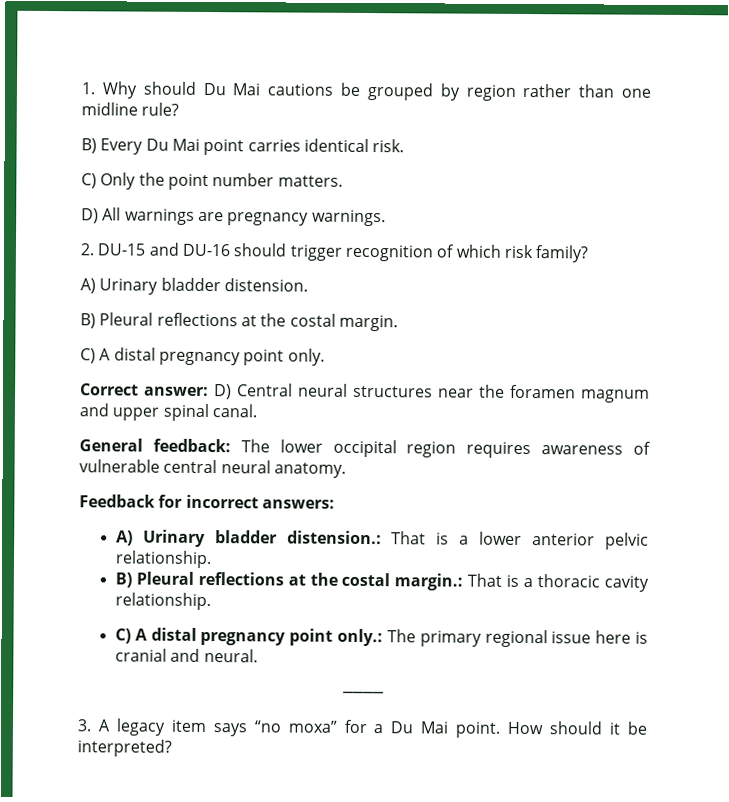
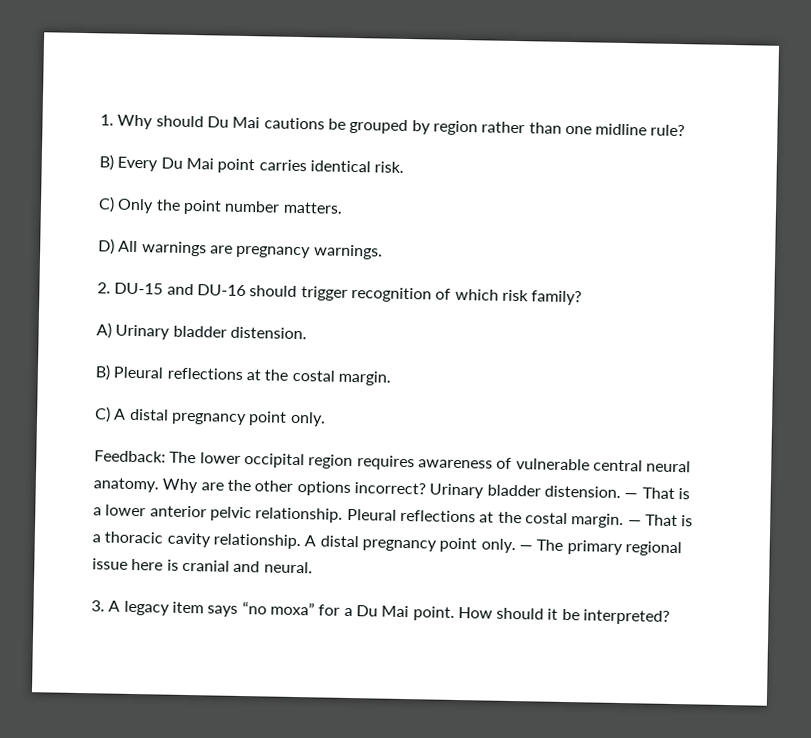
[80,383,650,403] [79,403,257,422] [79,438,231,453] Correct answer: D) Central neural structures near the foramen magnum and upper spinal canal. // General feedback: -> [94,450,166,463] Feedback:
[79,494,335,509] [115,529,382,548] // Feedback for incorrect answers: // A) Urinary bladder distension.: -> [162,478,639,499] Why are the other options incorrect? Urinary bladder distension. —
[114,571,464,591] // B) Pleural reflections at the costal margin.: -> [346,508,642,529] Pleural reflections at the costal margin. —
[114,627,384,647] // C) A distal pregnancy point only.: -> [304,535,533,554] A distal pregnancy point only. —
[341,690,384,699] // ──── -> (313, 567) none

